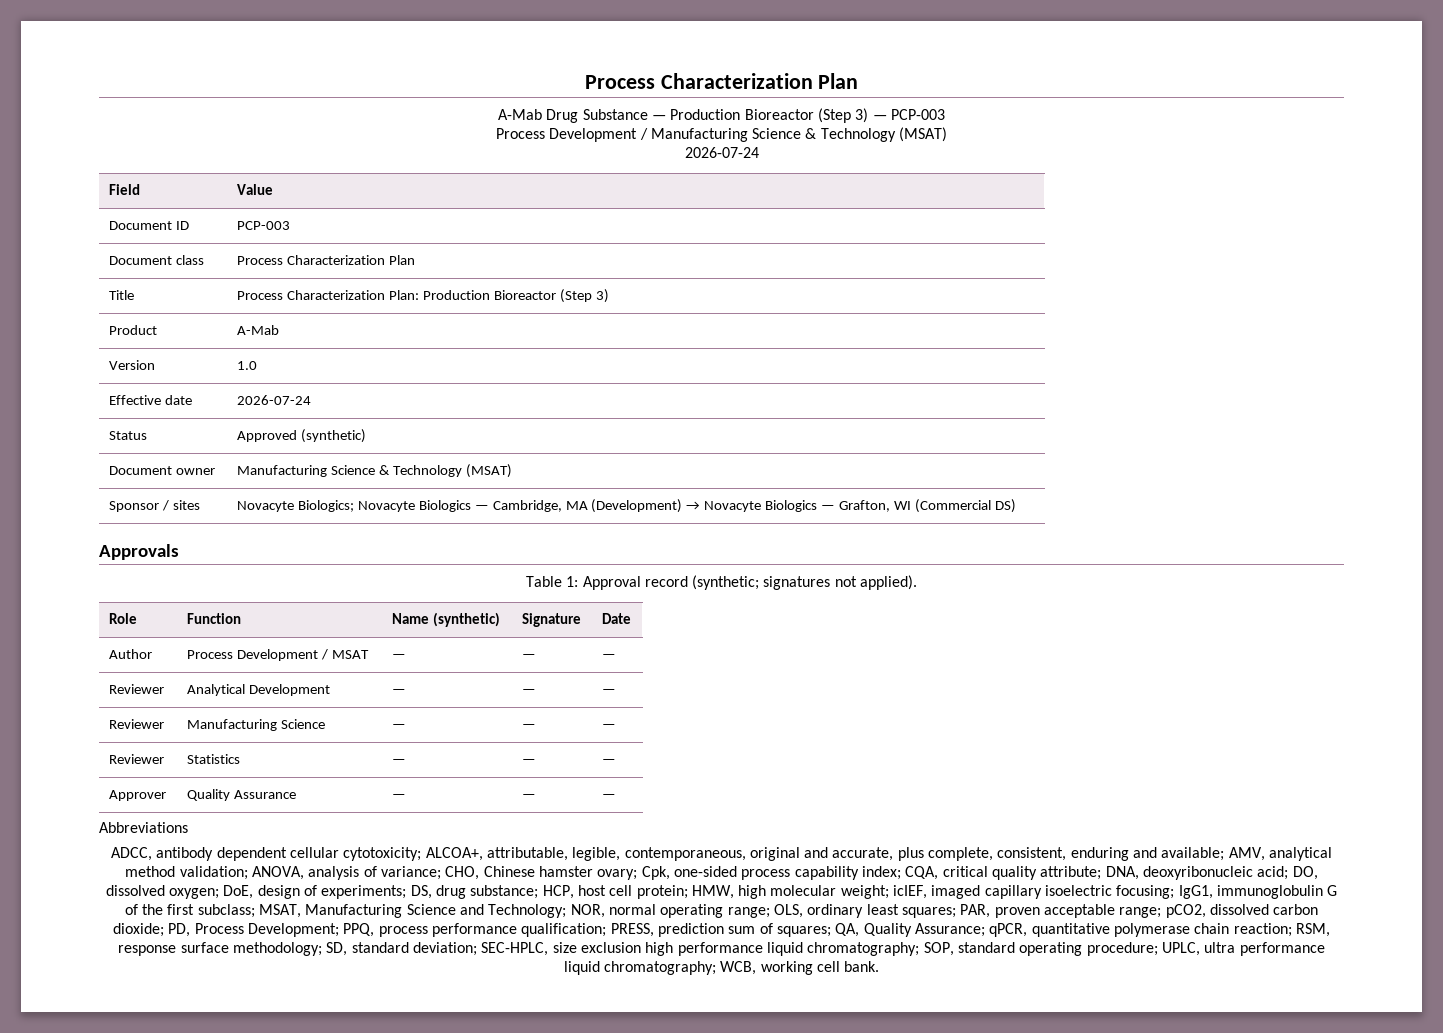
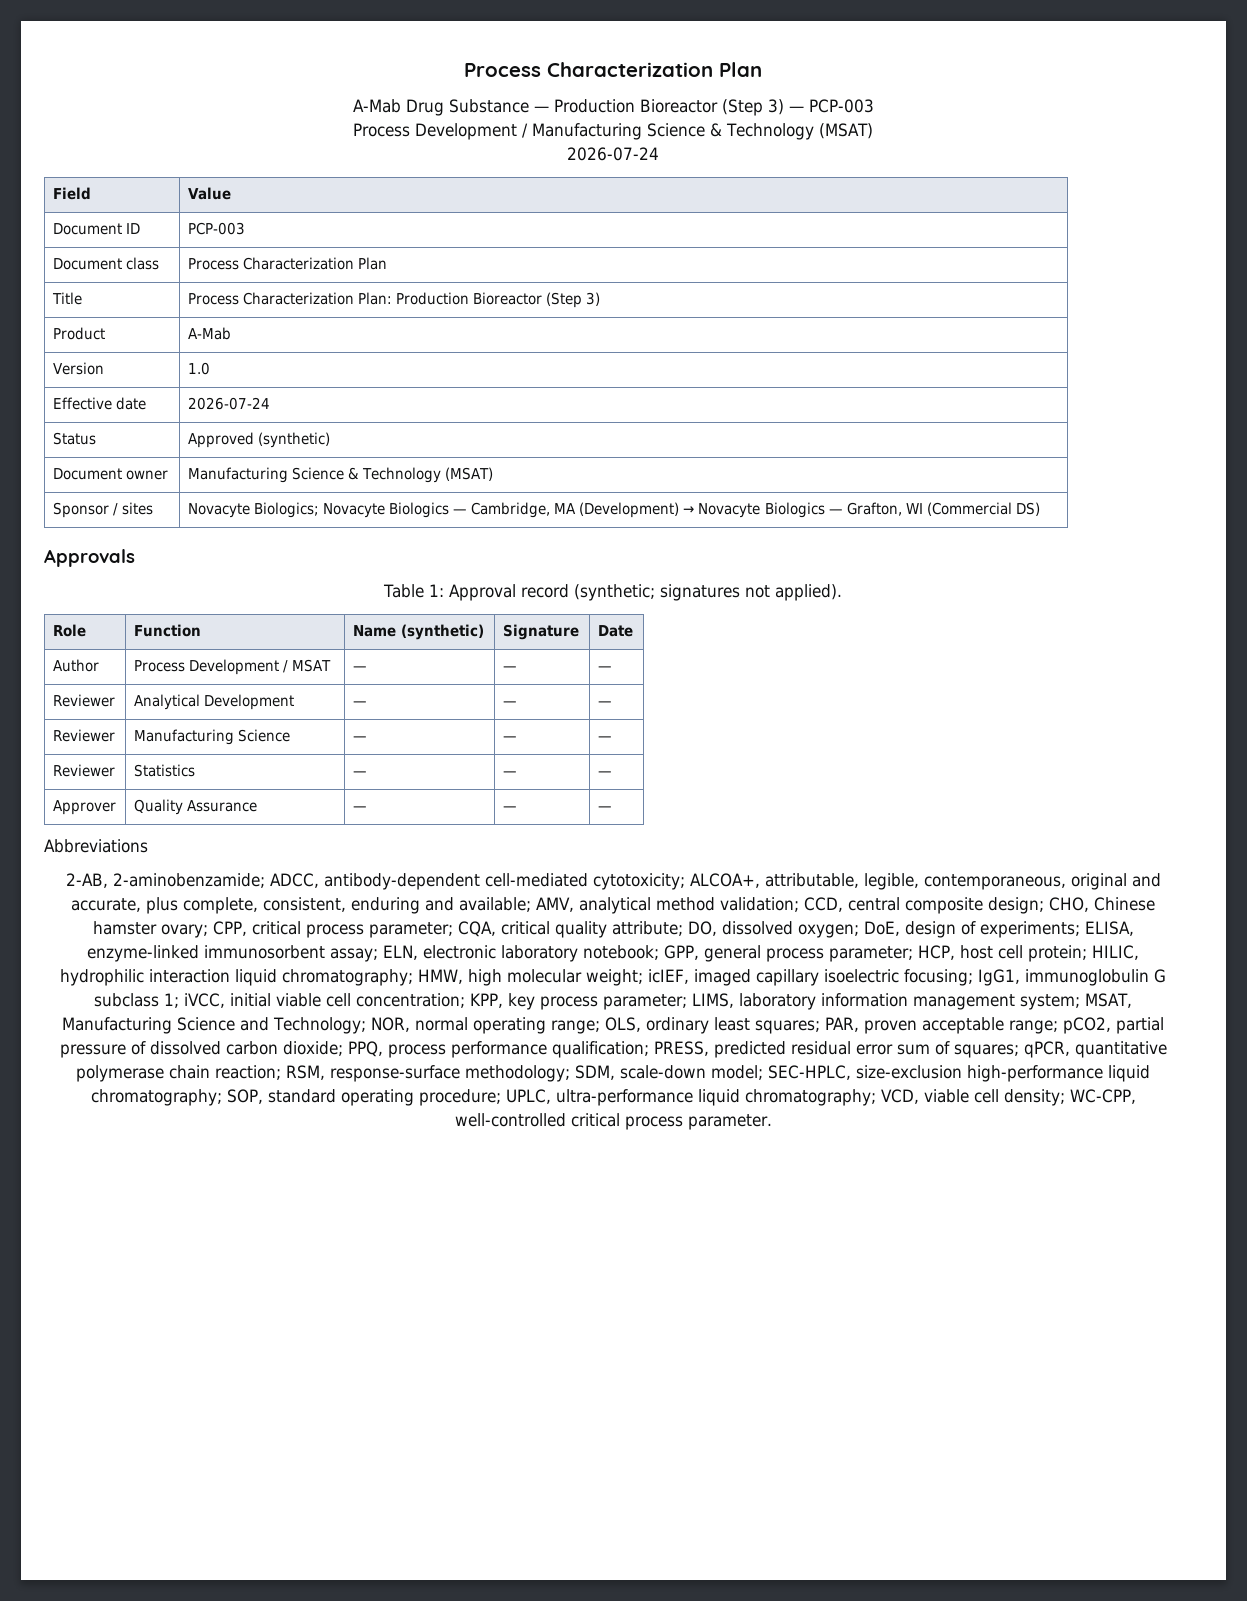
[110,847,339,861] ADCC, antibody dependent cellular -> [65,873,588,890] 2-AB, 2-aminobenzamide; ADCC, antibody-dependent cell-mediated
[252,866,901,880] ANOVA, analysis of variance; CHO, Chinese hamster ovary; Cpk, one-sided process capability index; -> [804,897,1155,914] [92,921,453,938] CCD, central composite design; CHO, Chinese hamster ovary; CPP, critical process parameter;
[1105,866,1289,880] DNA, deoxyribonucleic acid; -> (683, 928) none
[410,885,688,899] DS, drug substance; HCP, host cell protein; -> [1084,921,1134,936] [87,945,1139,962] [60,969,413,986] ELISA, enzyme-linked immunosorbent assay; ELN, electronic laboratory notebook; GPP, general process parameter; HCP, host cell protein; HILIC, hydrophilic interaction liquid chromatography;
[124,904,255,918] of the first subclass; -> [94,993,1081,1010] subclass 1; iVCC, initial viable cell concentration; KPP, key process parameter; LIMS, laboratory information management system;
[1209,904,1319,915] [113,923,340,937] dissolved carbon dioxide; PD, Process Development; -> [1116,1017,1165,1034] [59,1041,343,1058] partial pressure of dissolved carbon dioxide;
[658,923,985,937] prediction sum of squares; QA, Quality Assurance; -> [713,1041,1019,1058] predicted residual error sum of squares;
[118,942,763,956] response surface methodology; SD, standard deviation; SEC-HPLC, size exclusion high performance -> [330,1065,1103,1082] response-surface methodology; SDM, scale-down model; SEC-HPLC, size-exclusion high-performance
[1204,942,1325,956] [563,961,880,975] ultra performance liquid chromatography; WCB, working cell bank. -> [555,1089,1136,1106] [454,1113,772,1130] ultra-performance liquid chromatography; VCD, viable cell density; WC-CPP, well-controlled critical process parameter.

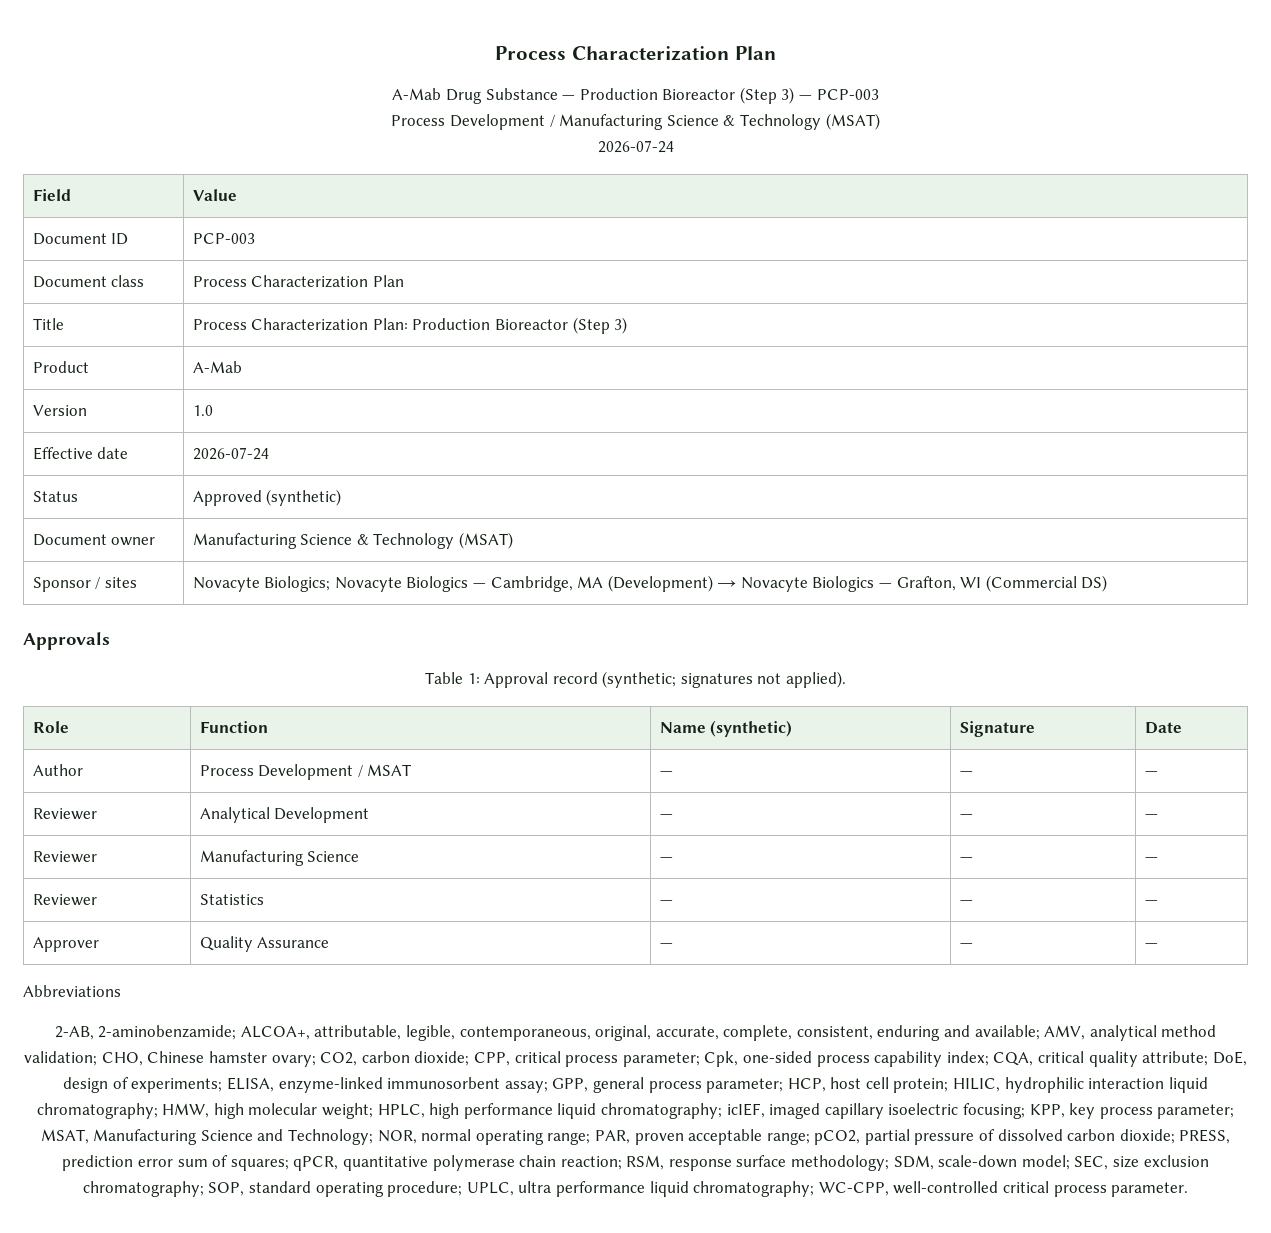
[269,873,1161,890] [71,897,178,914] ADCC, antibody-dependent cell-mediated cytotoxicity; ALCOA+, attributable, legible, contemporaneous, original and accurate, plus -> [240,1025,719,1041] ALCOA+, attributable, legible, contemporaneous, original, accurate,
[804,897,1044,914] CCD, central composite design; -> (98, 1058) none
(208, 931) none -> [320,1051,470,1066] CO2, carbon dioxide;
(453, 930) none -> [704,1051,989,1067] Cpk, one-sided process capability index;
[687,921,859,938] DO, dissolved oxygen; -> (1209, 1058) none
[383,945,659,962] ELN, electronic laboratory notebook; -> (548, 1087) none
(643, 977) none -> [377,1103,722,1119] HPLC, high performance liquid chromatography;
[978,969,1166,986] [94,993,1081,1010] IgG1, immunoglobulin G subclass 1; iVCC, initial viable cell concentration; KPP, key process parameter; LIMS, laboratory information management system; -> [1029,1103,1235,1119] KPP, key process parameter;
[604,1017,820,1034] OLS, ordinary least squares; -> (591, 1138) none
[347,1041,851,1058] PPQ, process performance qualification; PRESS, predicted residual -> [1179,1129,1231,1144] [62,1155,134,1171] PRESS, prediction
[330,1065,460,1082] response-surface -> [668,1155,787,1171] response surface
[768,1065,1150,1082] SEC-HPLC, size-exclusion high-performance liquid -> [1074,1155,1209,1170] SEC, size exclusion
[555,1089,1065,1106] ultra-performance liquid chromatography; VCD, viable cell density; -> [518,1181,815,1197] ultra performance liquid chromatography;

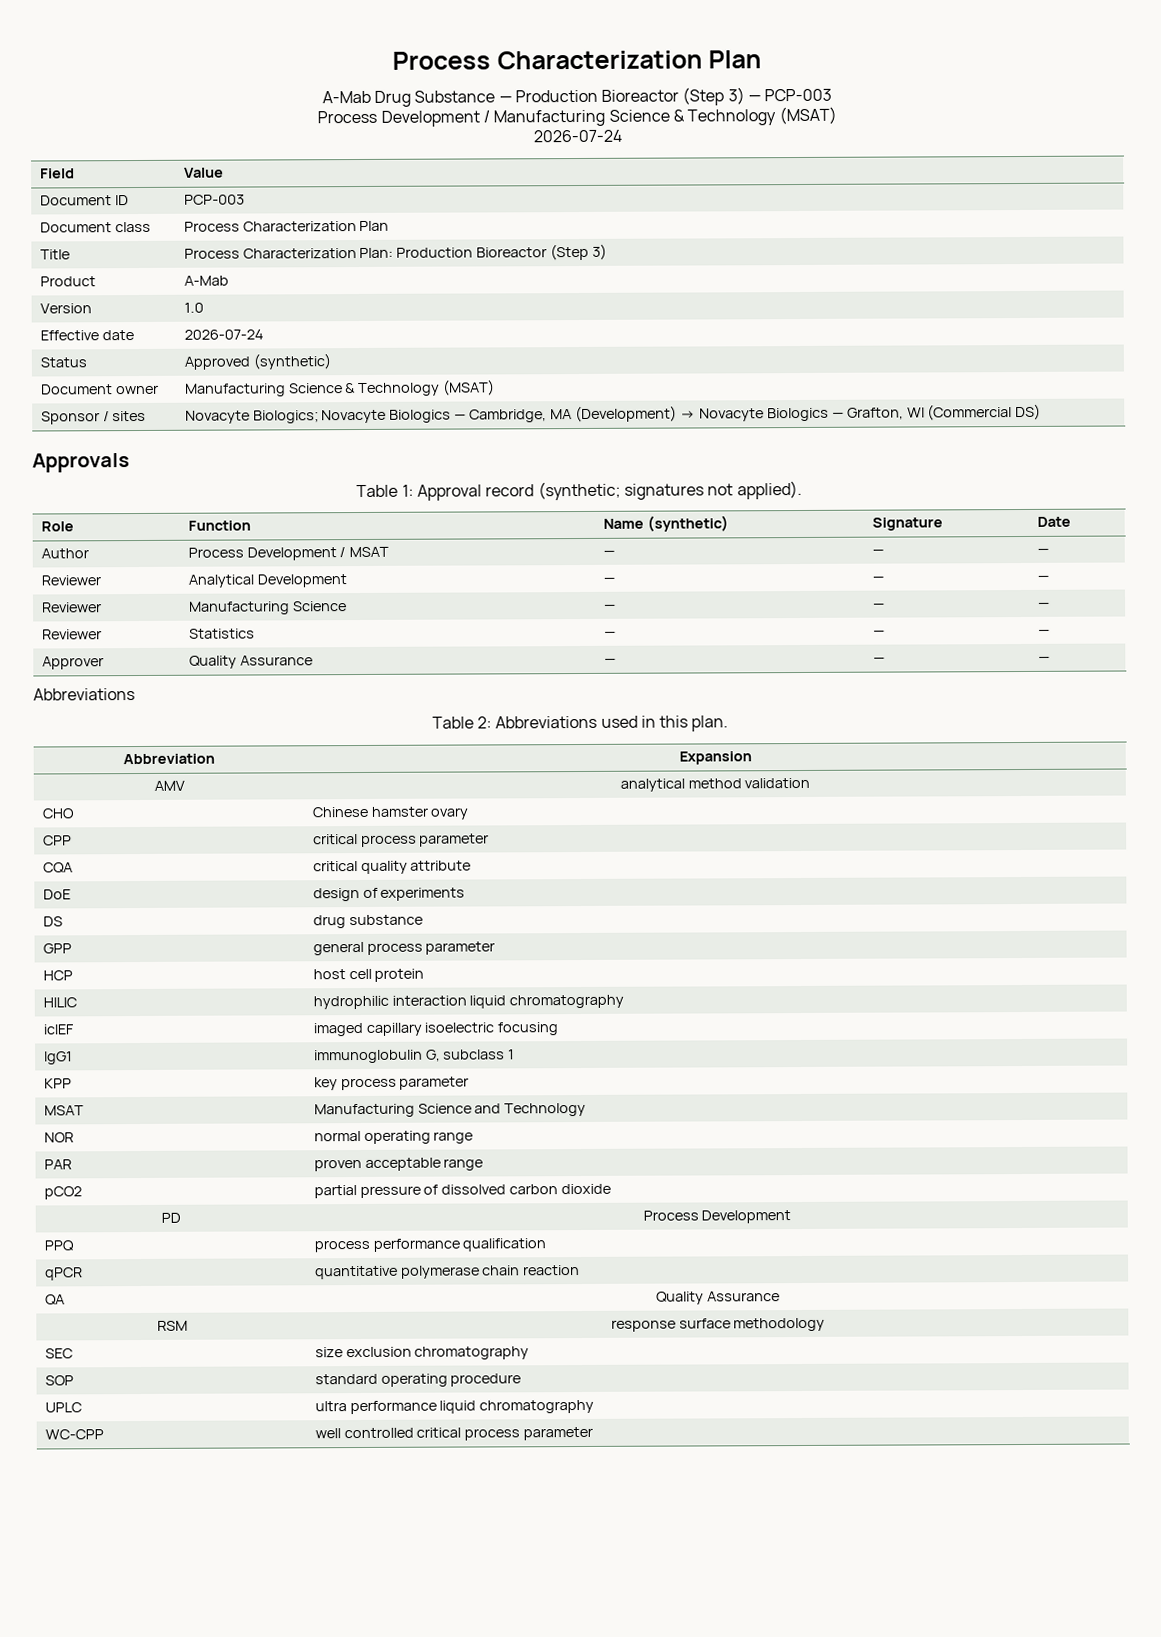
[54,1025,1217,1041] [24,1051,1247,1067] [63,1077,1208,1093] [36,1103,1235,1119] [40,1129,861,1145] 2-AB, 2-aminobenzamide; ALCOA+, attributable, legible, contemporaneous, original, accurate, complete, consistent, enduring and available; AMV, analytical method validation; CHO, Chinese hamster ovary; CO2, carbon dioxide; CPP, critical process parameter; Cpk, one-sided process capability index; CQA, critical quality attribute; DoE, design of experiments; ELISA, enzyme-linked immunosorbent assay; GPP, general process parameter; HCP, host cell protein; HILIC, hydrophilic interaction liquid chromatography; HMW, high molecular weight; HPLC, high performance liquid chromatography; icIEF, imaged capillary isoelectric focusing; KPP, key process parameter; MSAT, Manufacturing Science and Technology; NOR, normal operating range; PAR, proven acceptable range; pCO2, -> [431,715,729,732] [123,753,215,765] [678,751,752,765] [153,780,185,791] [619,777,811,792] [41,808,74,819] [311,806,470,820] [42,835,72,846] [312,833,490,848] [42,862,73,873] [312,860,472,875] [42,889,71,900] [312,887,466,902] [42,916,63,927] [312,914,423,929] [42,943,72,954] [312,941,496,956] [42,970,73,981] [312,968,425,982] [42,997,77,1008] [312,994,625,1010] [42,1024,74,1035] [312,1022,559,1037] [43,1051,73,1065] [313,1049,516,1064] [43,1078,72,1089] [313,1076,470,1091] [43,1105,84,1116] [313,1102,587,1118] [43,1132,74,1143] [313,1130,474,1144] [43,1159,72,1170] [313,1157,484,1172] [43,1186,82,1200] Table 2: Abbreviations used in this plan. // Abbreviation | Expansion // AMV | analytical method validation // CHO | Chinese hamster ovary // CPP | critical process parameter // CQA | critical quality attribute // DoE | design of experiments // DS | drug substance // GPP | general process parameter // HCP | host cell protein // HILIC | hydrophilic interaction liquid chromatography // icIEF | imaged capillary isoelectric focusing // IgG1 | immunoglobulin G, subclass 1 // KPP | key process parameter // MSAT | Manufacturing Science and Technology // NOR | normal operating range // PAR | proven acceptable range // pCO2 |
[1119,1129,1231,1144] [62,1155,1209,1171] [82,1181,1189,1197] dioxide; PRESS, prediction error sum of squares; qPCR, quantitative polymerase chain reaction; RSM, response surface methodology; SDM, scale-down model; SEC, size exclusion chromatography; SOP, standard operating procedure; UPLC, ultra performance liquid chromatography; WC-CPP, well-controlled critical process parameter. -> [561,1183,612,1195] [161,1212,181,1223] [642,1210,792,1224] [43,1240,74,1251] [313,1238,547,1253] [44,1267,83,1281] [314,1265,581,1280] [44,1294,65,1305] [656,1291,780,1305] [156,1320,188,1331] [610,1317,826,1332] [44,1348,73,1359] [314,1346,530,1360] [44,1375,74,1386] [314,1373,522,1387] [44,1402,82,1413] [314,1399,595,1415] [44,1429,104,1440] [314,1426,594,1441] dioxide // PD | Process Development // PPQ | process performance qualification // qPCR | quantitative polymerase chain reaction // QA | Quality Assurance // RSM | response surface methodology // SEC | size exclusion chromatography // SOP | standard operating procedure // UPLC | ultra performance liquid chromatography // WC-CPP | well controlled critical process parameter

